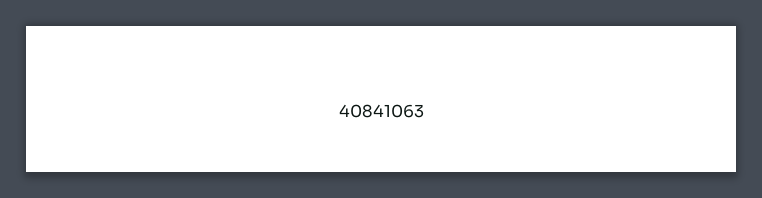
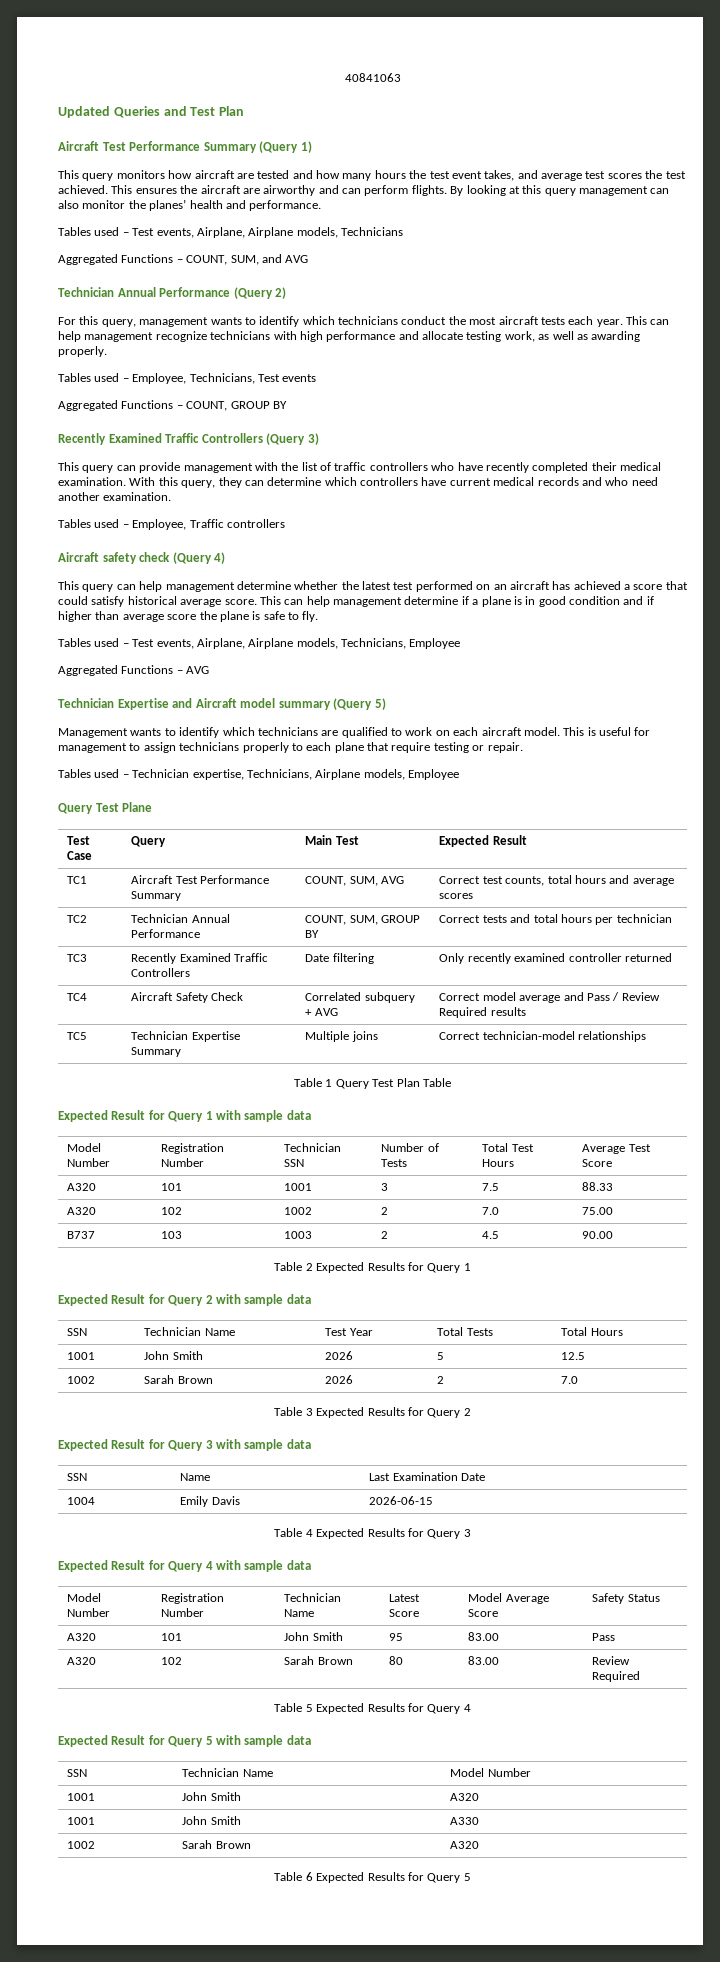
(424, 111) none -> [58,106,245,118] [58,141,312,153] [58,170,686,181] [58,185,670,196] [58,199,322,211] [58,227,403,238] [58,254,309,265] [58,287,287,299] [58,316,670,327] [58,331,641,342] [58,346,107,357] [58,373,317,384] [58,400,287,411] [58,433,319,445] [58,462,661,473] [58,477,658,488] [58,492,172,501] [58,519,285,530] [58,552,226,564] [58,581,688,592] [58,596,654,607] [58,611,319,622] [58,638,461,649] [58,665,210,676] [58,698,386,710] [58,727,651,738] [58,742,523,753] [58,769,459,780] [58,802,153,814] [67,836,91,845] [67,851,93,860] [131,836,167,847] [305,835,359,845] [439,835,527,847] [67,876,88,884] [131,875,270,884] [131,891,182,901] [305,876,405,886] [439,875,674,886] [439,893,474,899] [67,915,88,923] [131,914,230,923] [131,929,201,938] [305,915,421,925] [305,930,320,938] [439,914,672,925] [67,954,88,962] [131,953,269,964] [131,968,191,977] [305,953,374,964] [439,953,672,964] [67,993,88,1001] [131,992,244,1003] [305,992,415,1003] [305,1008,338,1016] [439,992,660,1003] [439,1007,526,1018] [67,1032,88,1040] [131,1031,240,1042] [131,1047,182,1057] [305,1031,378,1042] [439,1031,647,1042] [294,1078,451,1089] [58,1110,311,1122] [67,1143,102,1152] [67,1158,111,1167] [161,1143,225,1154] [161,1158,205,1167] [284,1143,342,1152] [284,1159,305,1167] [381,1143,439,1152] [381,1159,408,1167] [482,1143,534,1152] [482,1159,515,1167] [582,1144,651,1154] [582,1159,613,1167] [67,1183,97,1191] [161,1183,183,1191] [284,1183,313,1191] [381,1183,389,1191] [482,1183,500,1191] [582,1182,614,1191] [67,1207,97,1215] [161,1207,183,1215] [284,1207,313,1215] [381,1207,389,1215] [482,1207,500,1215] [582,1207,614,1215] [67,1231,96,1239] [161,1231,183,1239] [284,1231,313,1239] [381,1231,389,1239] [482,1231,500,1239] [582,1231,614,1239] [274,1262,471,1273] [58,1294,311,1306] [67,1328,88,1336] [144,1327,235,1336] [325,1328,373,1336] [437,1327,493,1336] [561,1327,623,1336] [67,1352,96,1360] [144,1351,203,1360] [325,1351,354,1360] [437,1352,445,1360] [561,1352,586,1360] [67,1376,96,1384] [144,1375,213,1384] [325,1375,354,1384] [437,1376,445,1384] [561,1376,579,1384] [274,1407,471,1418] [58,1439,311,1451] [67,1473,88,1481] [180,1473,211,1481] [369,1472,486,1481] [67,1497,96,1505] [180,1496,240,1507] [369,1496,434,1505] [274,1528,471,1539] [58,1560,311,1572] [67,1593,102,1602] [67,1608,111,1617] [161,1593,225,1604] [161,1608,205,1617] [284,1593,342,1602] [284,1609,315,1617] [389,1594,421,1602] [389,1609,420,1617] [468,1593,549,1604] [468,1609,499,1617] [592,1593,660,1604] [67,1633,97,1641] [161,1633,183,1641] [284,1632,343,1641] [389,1633,404,1641] [468,1632,500,1641] [592,1633,616,1641] [67,1657,97,1665] [161,1657,183,1665] [284,1656,353,1665] [389,1656,404,1665] [468,1656,500,1665] [592,1656,631,1665] [592,1671,641,1682] [274,1703,471,1714] [58,1735,311,1747] [67,1769,88,1777] [182,1768,273,1777] [450,1768,531,1777] [67,1793,96,1801] [182,1792,241,1801] [450,1793,480,1801] [67,1817,96,1825] [182,1816,241,1825] [450,1817,480,1825] [67,1841,96,1849] [182,1840,251,1849] [450,1841,480,1849] [274,1872,471,1883] // Updated Queries and Test Plan // Aircraft Test Performance Summary (Query 1) // This query monitors how aircraft are tested and how many hours the test event takes, and average test scores the test achieved. This ensures the aircraft are airworthy and can perform flights. By looking at this query management can also monitor the planes’ health and performance. // Tables used – Test events, Airplane, Airplane models, Technicians // Aggregated Functions – COUNT, SUM, and AVG // Technician Annual Performance (Query 2) // For this query, management wants to identify which technicians conduct the most aircraft tests each year. This can help management recognize technicians with high performance and allocate testing work, as well as awarding properly. // Tables used – Employee, Technicians, Test events // Aggregated Functions – COUNT, GROUP BY // Recently Examined Traffic Controllers (Query 3) // This query can provide management with the list of traffic controllers who have recently completed their medical examination. With this query, they can determine which controllers have current medical records and who need another examination. // Tables used – Employee, Traffic controllers // Aircraft safety check (Query 4) // This query can help management determine whether the latest test performed on an aircraft has achieved a score that could satisfy historical average score. This can help management determine if a plane is in good condition and if higher than average score the plane is safe to fly. // Tables used – Test events, Airplane, Airplane models, Technicians, Employee // Aggregated Functions – AVG // Technician Expertise and Aircraft model summary (Query 5) // Management wants to identify which technicians are qualified to work on each aircraft model. This is useful for management to assign technicians properly to each plane that require testing or repair. // Tables used – Technician expertise, Technicians, Airplane models, Employee // Query Test Plane // Test Case | Query | Main Test | Expected Result // TC1 | Aircraft Test Performance Summary | COUNT, SUM, AVG | Correct test counts, total hours and average scores // TC2 | Technician Annual Performance | COUNT, SUM, GROUP BY | Correct tests and total hours per technician // TC3 | Recently Examined Traffic Controllers | Date filtering | Only recently examined controller returned // TC4 | Aircraft Safety Check | Correlated subquery + AVG | Correct model average and Pass / Review Required results // TC5 | Technician Expertise Summary | Multiple joins | Correct technician-model relationships // Table 1 Query Test Plan Table // Expected Result for Query 1 with sample data // Model Number | Registration Number | Technician SSN | Number of Tests | Total Test Hours | Average Test Score // A320 | 101 | 1001 | 3 | 7.5 | 88.33 // A320 | 102 | 1002 | 2 | 7.0 | 75.00 // B737 | 103 | 1003 | 2 | 4.5 | 90.00 // Table 2 Expected Results for Query 1 // Expected Result for Query 2 with sample data // SSN | Technician Name | Test Year | Total Tests | Total Hours // 1001 | John Smith | 2026 | 5 | 12.5 // 1002 | Sarah Brown | 2026 | 2 | 7.0 // Table 3 Expected Results for Query 2 // Expected Result for Query 3 with sample data // SSN | Name | Last Examination Date // 1004 | Emily Davis | 2026-06-15 // Table 4 Expected Results for Query 3 // Expected Result for Query 4 with sample data // Model Number | Registration Number | Technician Name | Latest Score | Model Average Score | Safety Status // A320 | 101 | John Smith | 95 | 83.00 | Pass // A320 | 102 | Sarah Brown | 80 | 83.00 | Review Required // Table 5 Expected Results for Query 4 // Expected Result for Query 5 with sample data // SSN | Technician Name | Model Number // 1001 | John Smith | A320 // 1001 | John Smith | A330 // 1002 | Sarah Brown | A320 // Table 6 Expected Results for Query 5

